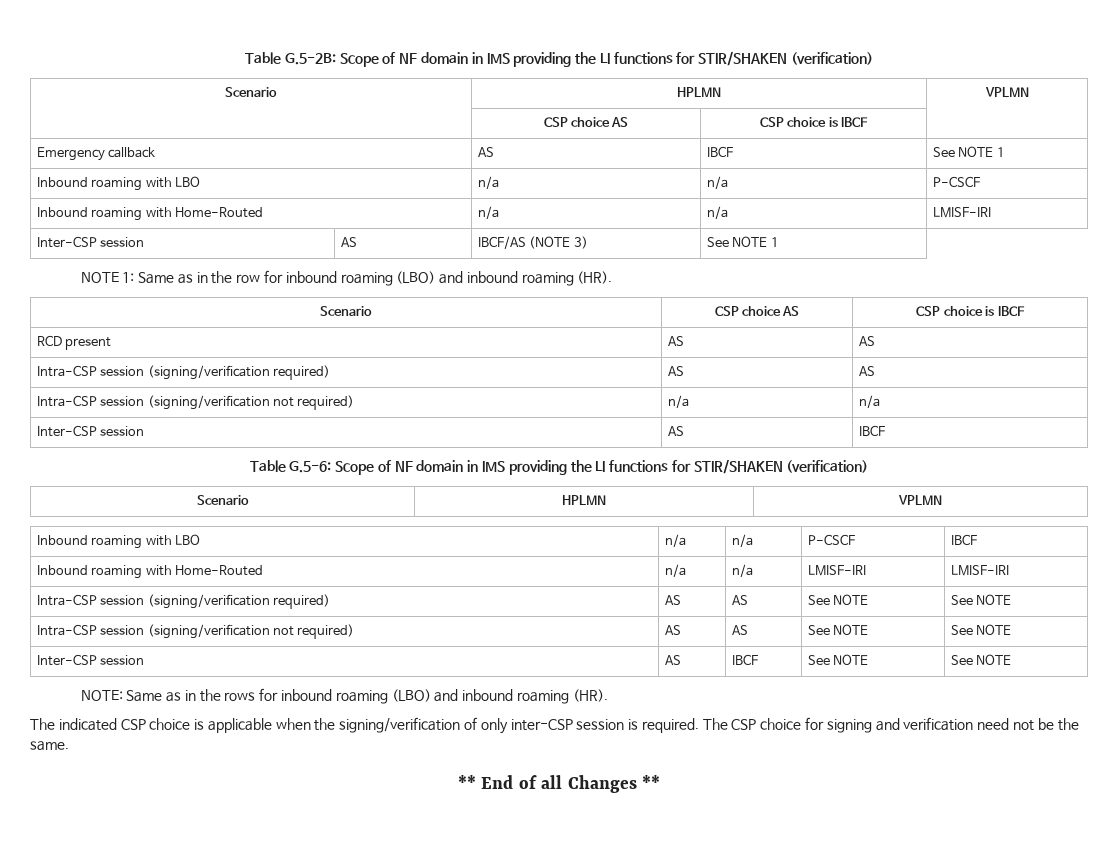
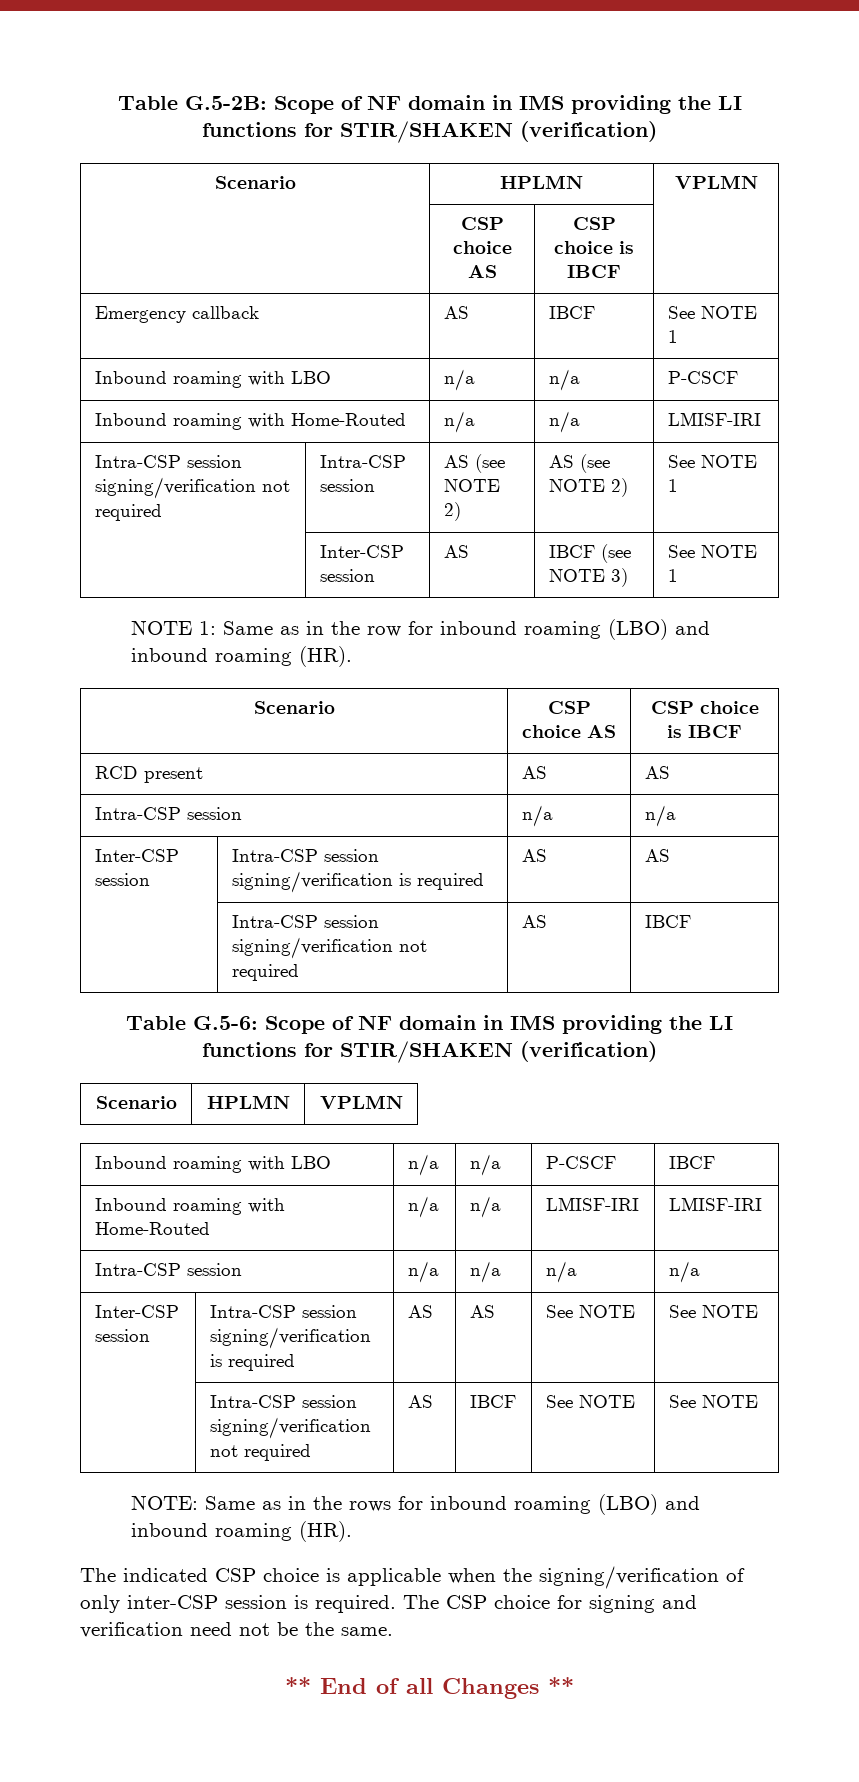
[36,236,145,248] [340,237,357,247] [477,236,571,249] Inter-CSP session | AS | IBCF/AS (NOTE -> [94,455,242,468] [94,477,290,499] [94,504,162,521] [319,455,406,468] [319,479,375,492] [443,454,505,473] [443,479,500,492] [443,502,461,521] [548,454,610,473] [548,478,628,497] [667,455,757,468] [667,479,678,492] [319,545,404,558] [319,569,375,582] [443,545,469,558] [548,544,631,563] [548,569,605,582] Intra-CSP session signing/verification not required | Intra-CSP session | AS (see NOTE 2) | AS (see NOTE 2) | See NOTE 1 // | Inter-CSP session | AS | IBCF (see NOTE
[147,365,331,380] [667,366,684,376] [858,366,875,376] [36,395,355,410] [667,395,689,408] [858,395,880,408] [36,425,145,437] (signing/verification required) | AS | AS // Intra-CSP session (signing/verification not required) | n/a | n/a // Inter-CSP session -> [521,805,553,827] [644,805,676,827] [94,849,179,862] [94,873,150,886] [231,849,379,862] [231,871,484,893] [521,849,547,862] [644,849,670,862] [231,915,379,928] [231,937,427,959] [231,964,299,981] | n/a | n/a // Inter-CSP session | Intra-CSP session signing/verification is required | AS | AS // | Intra-CSP session signing/verification not required
[147,594,331,609] [664,595,681,605] [731,595,748,605] [807,594,869,605] [950,594,1012,605] [36,624,355,639] [664,625,681,635] [731,625,748,635] [807,624,869,635] [950,624,1012,635] [36,654,145,666] (signing/verification required) | AS | AS | See NOTE | See NOTE // Intra-CSP session (signing/verification not required) | AS | AS | See NOTE | See NOTE // Inter-CSP session -> [407,1261,439,1283] [469,1261,501,1283] [545,1261,577,1283] [668,1261,700,1283] [94,1305,179,1318] [94,1329,150,1342] [209,1305,357,1318] [209,1327,371,1349] [209,1354,295,1371] [407,1305,433,1318] [469,1305,495,1318] [545,1305,635,1318] [668,1305,758,1318] [209,1395,357,1408] [209,1417,371,1439] [209,1444,311,1461] | n/a | n/a | n/a | n/a // Inter-CSP session | Intra-CSP session signing/verification is required | AS | AS | See NOTE | See NOTE // | Intra-CSP session signing/verification not required

